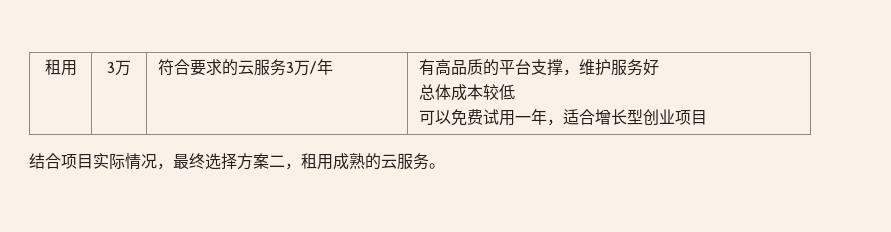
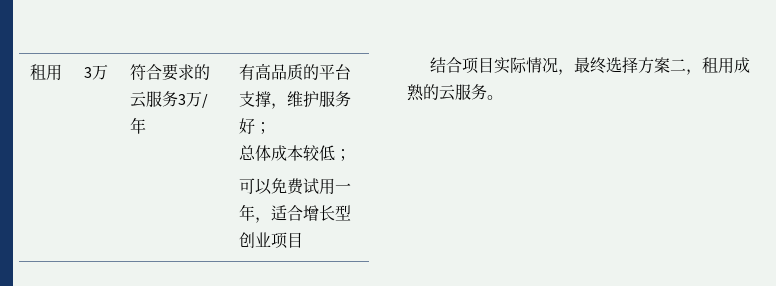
(659, 67) none -> [255,122,272,134] ；
(515, 92) none -> [335,149,352,161] ；

